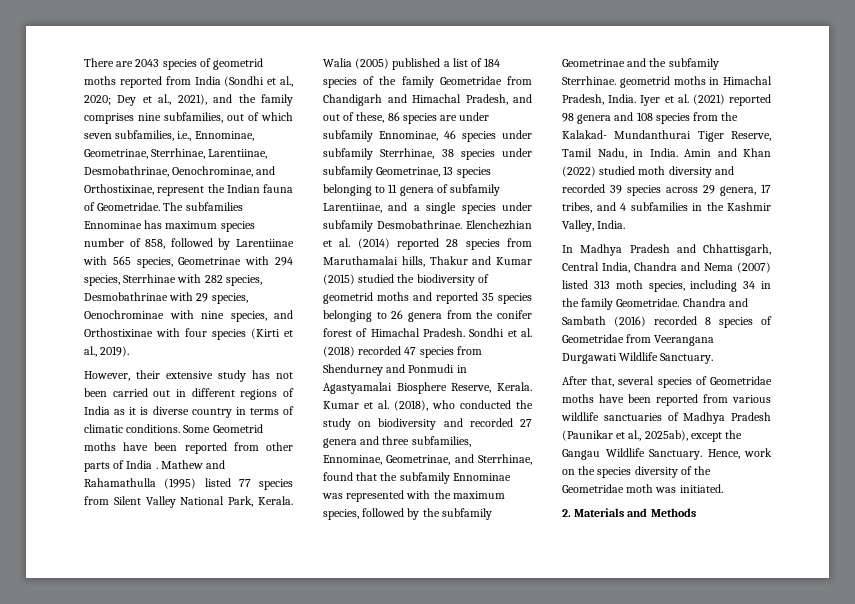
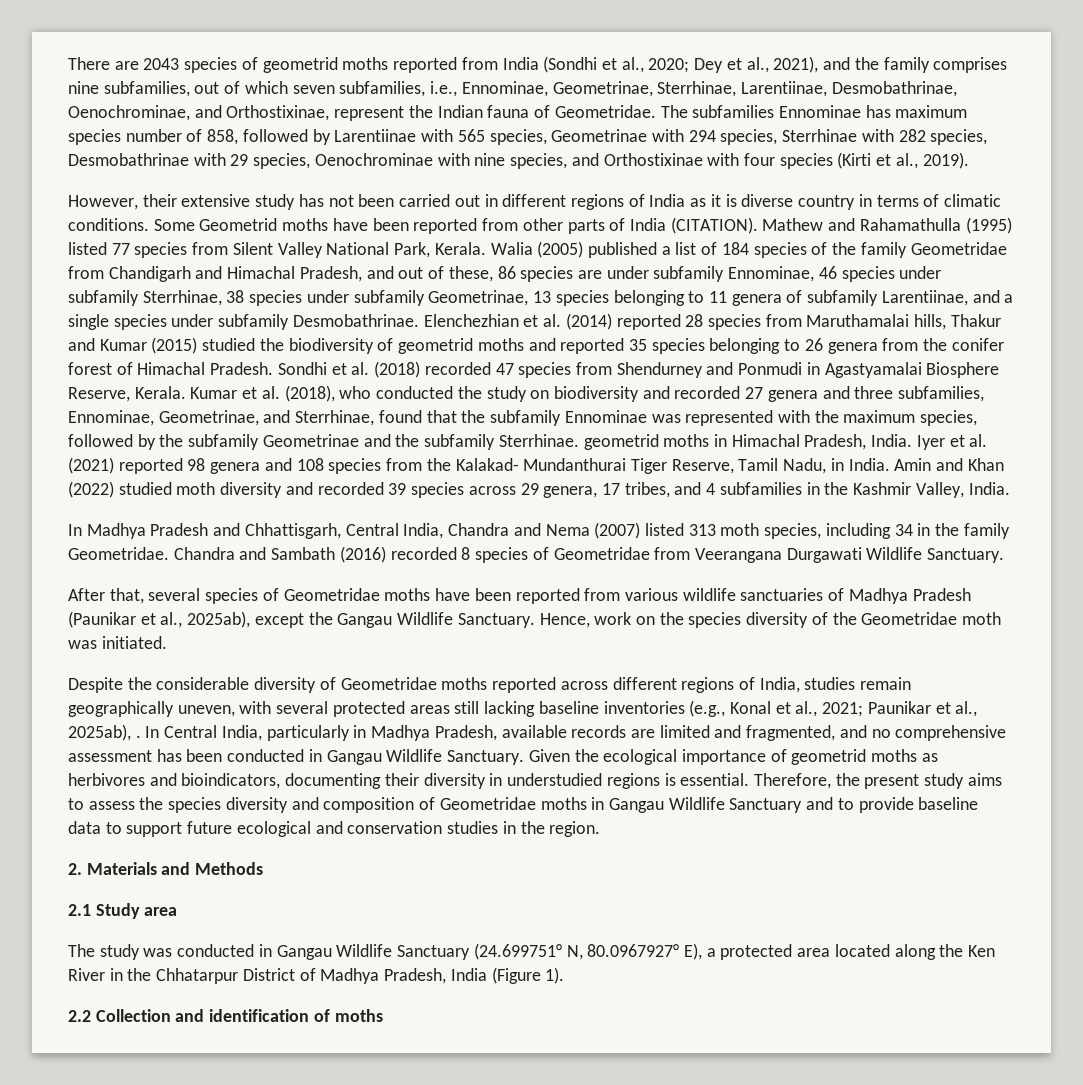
[155,467,158,469] . -> [670,217,758,234] (CITATION).
[562,508,696,517] 2. Materials and Methods -> [68,677,912,693] [68,700,978,717] [68,724,1007,741] [68,749,938,765] [68,773,1002,789] [68,797,979,813] [68,821,601,837] [68,862,264,875] [68,903,178,919] [68,943,996,960] [68,967,565,984] [68,1009,383,1022] Despite the considerable diversity of Geometridae moths reported across different regions of India, studies remain geographically uneven, with several protected areas still lacking baseline inventories (e.g., Konal et al., 2021; Paunikar et al., 2025ab), . In Central India, particularly in Madhya Pradesh, available records are limited and fragmented, and no comprehensive assessment has been conducted in Gangau Wildlife Sanctuary. Given the ecological importance of geometrid moths as herbivores and bioindicators, documenting their diversity in understudied regions is essential. Therefore, the present study aims to assess the species diversity and composition of Geometridae moths in Gangau Wildlife Sanctuary and to provide baseline data to support future ecological and conservation studies in the region. // 2. Materials and Methods // 2.1 Study area // The study was conducted in Gangau Wildlife Sanctuary (24.699751° N, 80.0967927° E), a protected area located along the Ken River in the Chhatarpur District of Madhya Pradesh, India (Figure 1). // 2.2 Collection and identification of moths

